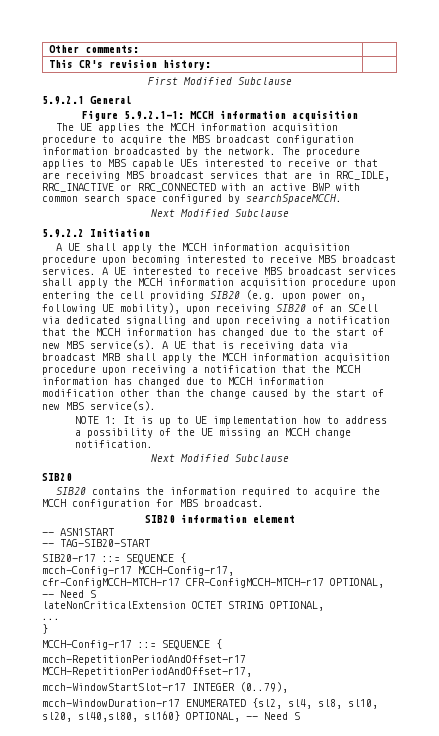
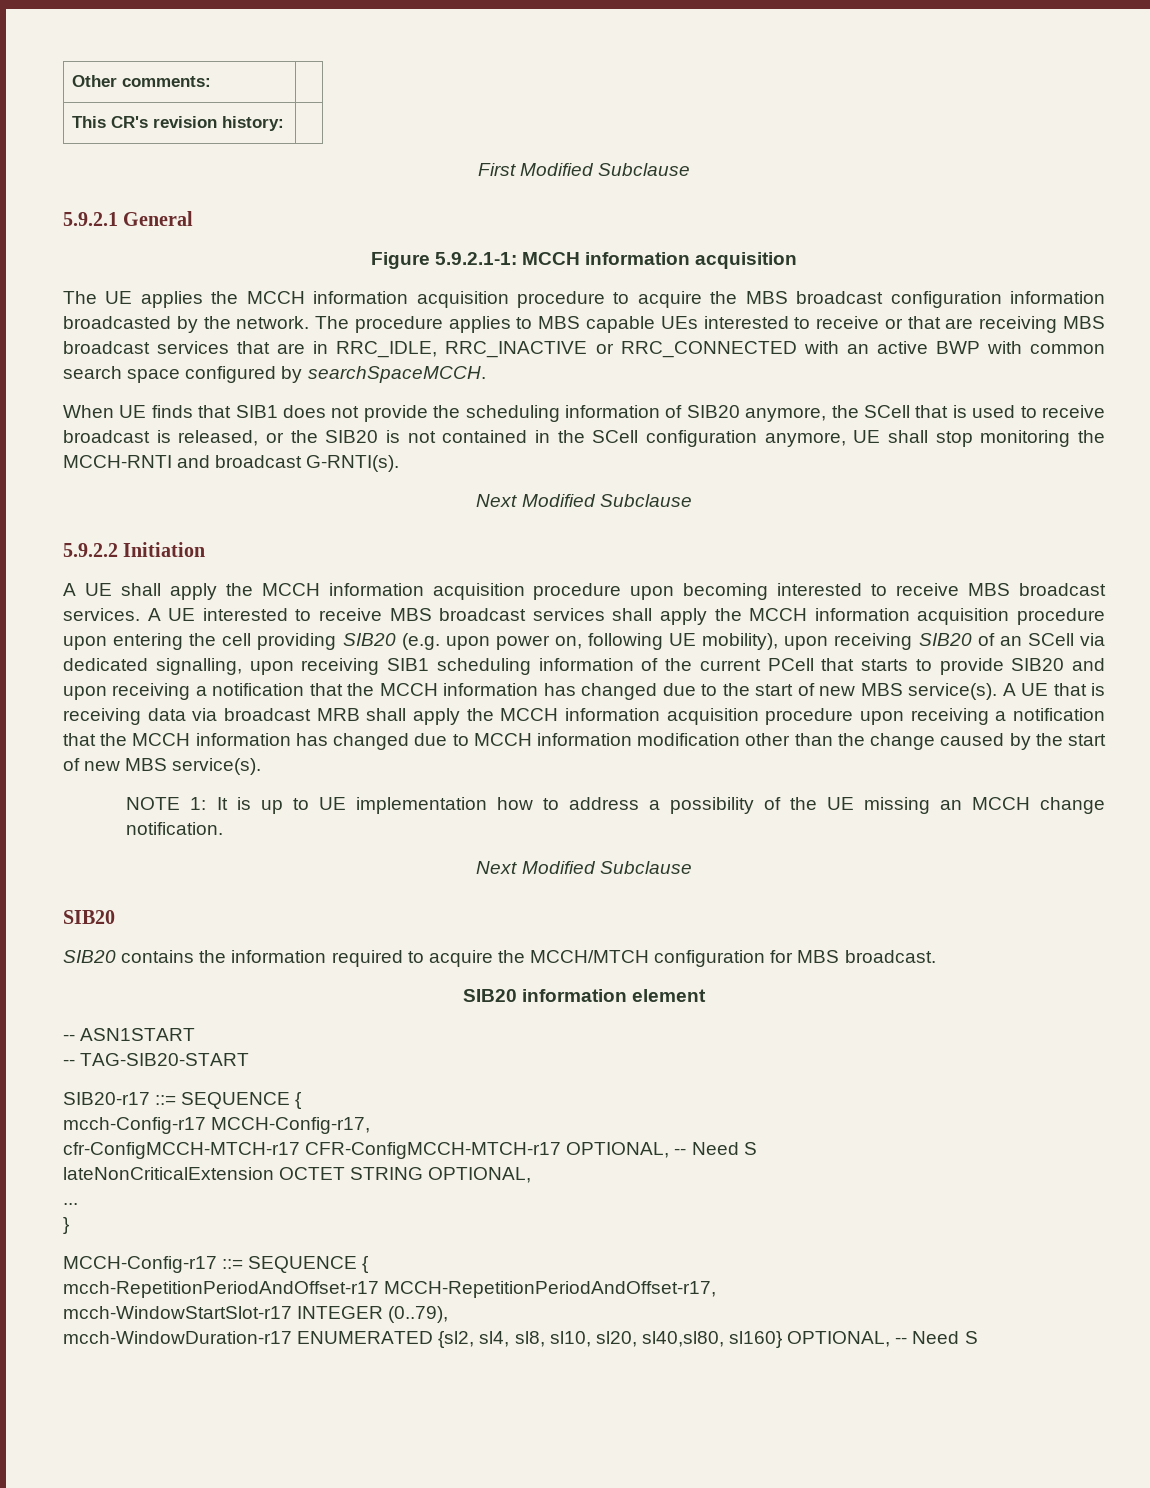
(342, 199) none -> [63,405,1105,422] [63,430,1105,447] [63,455,400,472] // When UE finds that SIB1 does not provide the scheduling information of SIB20 anymore, the SCell that is used to receive broadcast is released, or the SIB20 is not contained in the SCell configuration anymore, UE shall stop monitoring the MCCH-RNTI and broadcast G-RNTI(s).
[126,316,186,326] signalling -> [155,658,1065,675] signalling, upon receiving SIB1 scheduling information of the current PCell that starts to provide SIB20
[42,499,66,507] MCCH -> [530,950,650,963] MCCH/MTCH

